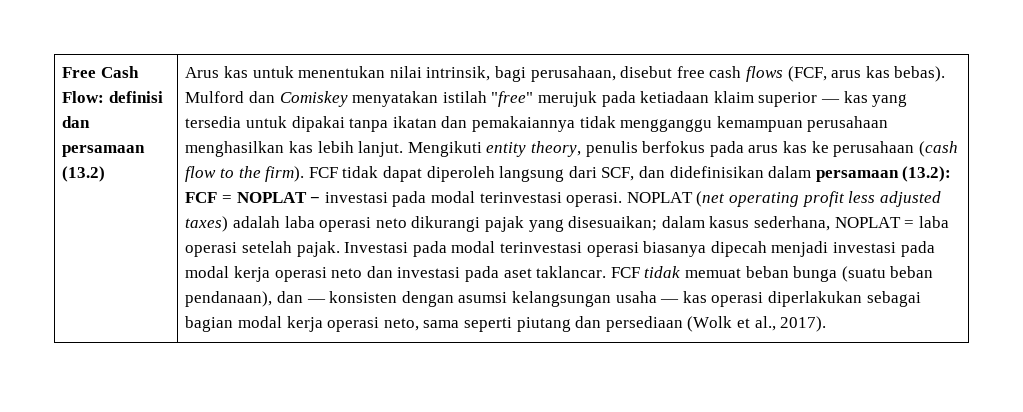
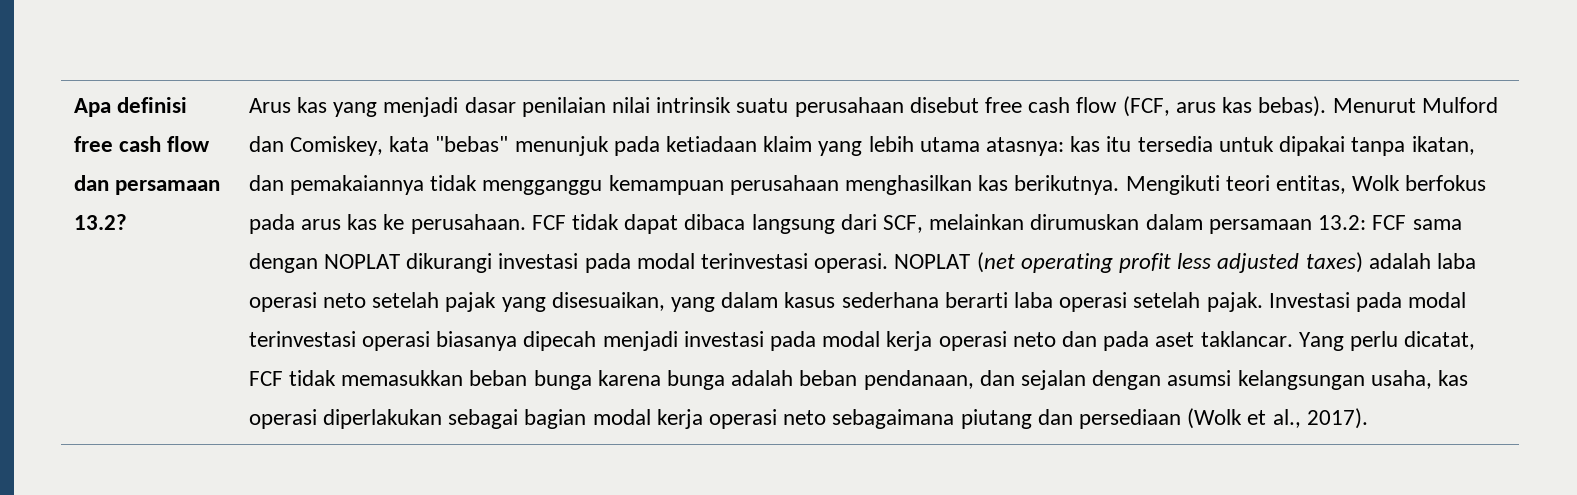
[62,66,140,78] [62,91,164,103] Free Cash Flow: definisi -> [73,97,187,117] [73,136,211,152] Apa definisi free cash flow
[62,166,106,182] (13.2) -> [73,214,127,230] 13.2?
[252,66,616,82] untuk menentukan nilai intrinsik, bagi perusahaan, -> [333,97,904,117] yang menjadi dasar penilaian nilai intrinsik suatu perusahaan
[745,66,783,82] flows -> [1076,97,1118,113] flow
(946, 74) none -> [1332,98,1416,113] Menurut
[279,91,908,107] Comiskey menyatakan istilah "free" merujuk pada ketiadaan klaim superior — kas yang -> [289,136,1132,156] Comiskey, kata "bebas" menunjuk pada ketiadaan klaim yang lebih utama atasnya: kas itu
[392,116,437,128] ikatan -> [1411,136,1475,155] ikatan,
[317,141,638,157] lebih lanjut. Mengikuti entity theory, penulis -> [1014,175,1401,195] berikutnya. Mengikuti teori entitas, Wolk
[833,141,958,157] [185,166,305,182] perusahaan (cash flow to the firm). -> [410,214,526,234] perusahaan.
[426,166,495,182] diperoleh -> [684,214,746,230] dibaca
[638,166,952,182] [185,192,321,203] dan didefinisikan dalam persamaan (13.2): FCF = NOPLAT − -> [929,214,1462,234] [248,253,493,273] melainkan dirumuskan dalam persamaan 13.2: FCF sama dengan NOPLAT dikurangi
[411,216,481,232] dikurangi -> [372,292,440,308] setelah
[568,216,915,231] disesuaikan; dalam kasus sederhana, NOPLAT = -> [551,292,1008,312] disesuaikan, yang dalam kasus sederhana berarti
[397,267,461,278] investasi -> (1098, 339) none
[610,266,741,278] FCF tidak memuat -> [1298,331,1476,351] [248,370,464,386] Yang perlu dicatat, FCF tidak memasukkan
[841,266,934,282] [185,291,398,307] (suatu beban pendanaan), dan — konsisten -> [597,370,1087,390] karena bunga adalah beban pendanaan, dan sejalan
[615,291,680,303] usaha — -> [1370,370,1432,389] usaha,
[383,317,512,332] neto, sama seperti -> [783,409,955,429] neto sebagaimana

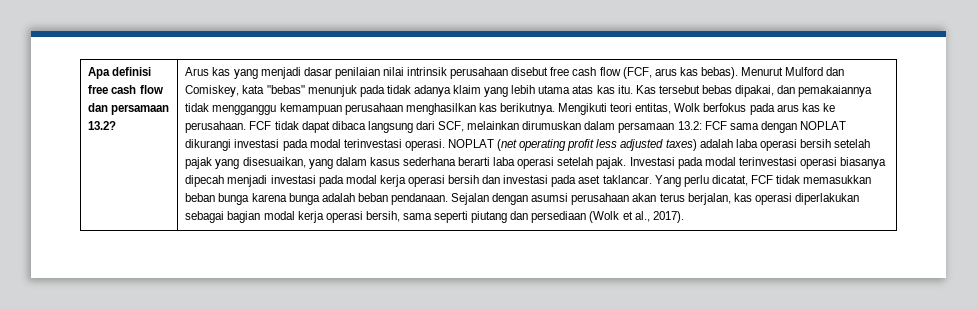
[736,98,789,113] suatu -> (448, 71) none
[665,136,757,152] ketiadaan -> [386,85,451,97] tidak adanya
[986,136,1475,156] atasnya: kas itu tersedia untuk dipakai tanpa ikatan, -> [572,85,775,97] atas kas itu. Kas tersebut bebas dipakai,
[322,293,366,308] neto -> [799,139,831,148] bersih
[1012,331,1098,347] neto dan -> [448,175,549,184] bersih dan investasi
[863,370,1432,390] pendanaan, dan sejalan dengan asumsi kelangsungan usaha, -> [390,193,731,205] pendanaan. Sejalan dengan asumsi perusahaan akan terus berjalan,
[783,409,955,429] neto sebagaimana -> [365,211,469,223] bersih, sama seperti

